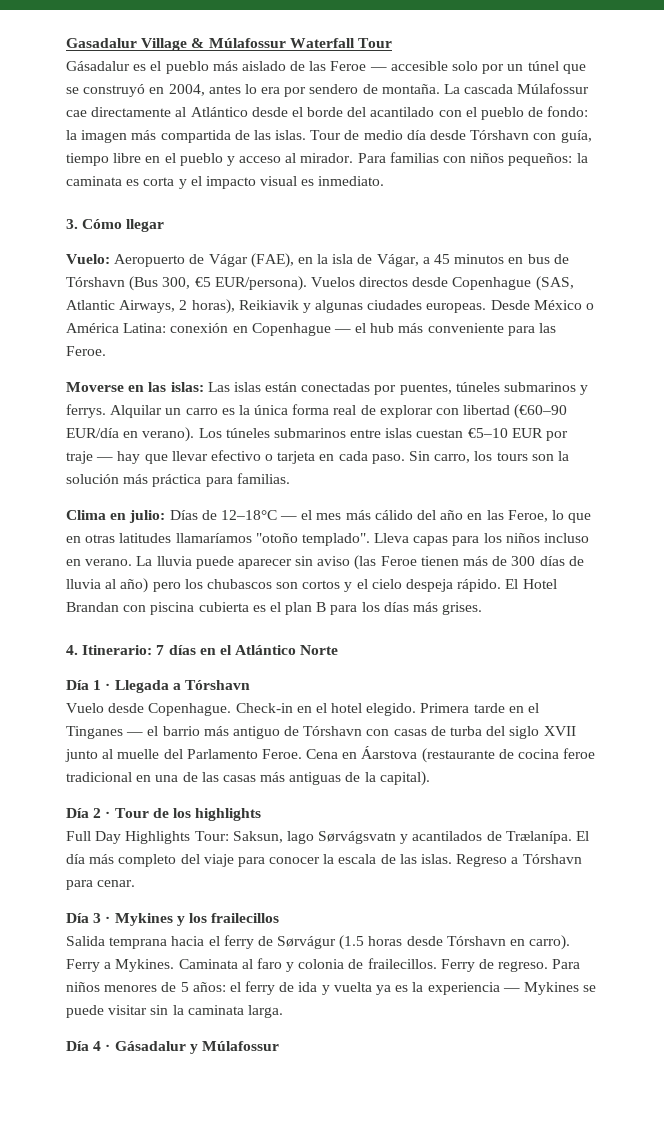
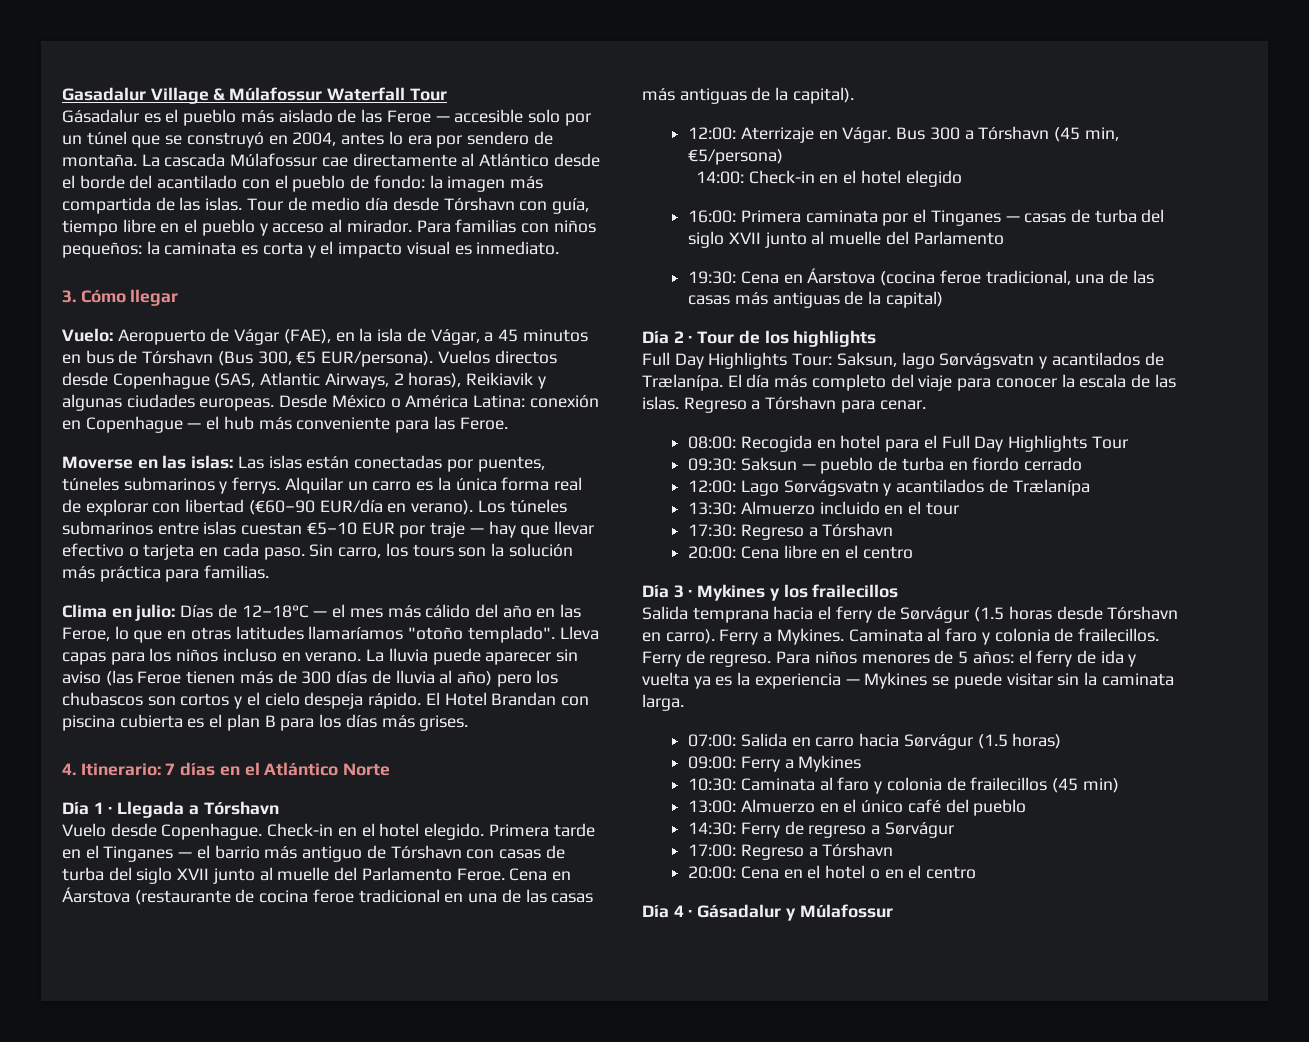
(430, 778) none -> [688,126,1119,143] [688,149,784,165] [695,170,962,187] [688,209,1165,226] [688,231,1004,248] [688,268,1154,286] [688,291,943,308] // 12:00: Aterrizaje en Vágar. Bus 300 a Tórshavn (45 min, €5/persona) // 14:00: Check-in en el hotel elegido // 16:00: Primera caminata por el Tinganes — casas de turba del siglo XVII junto al muelle del Parlamento // 19:30: Cena en Áarstova (cocina feroe tradicional, una de las casas más antiguas de la capital)
(136, 883) none -> [688,435,1128,452] [688,457,1083,474] [688,479,1090,496] [688,501,959,515] [688,523,894,540] [688,545,913,559] // 08:00: Recogida en hotel para el Full Day Highlights Tour // 09:30: Saksun — pueblo de turba en fiordo cerrado // 12:00: Lago Sørvágsvatn y acantilados de Trælanípa // 13:30: Almuerzo incluido en el tour // 17:30: Regreso a Tórshavn // 20:00: Cena libre en el centro
(283, 1011) none -> [688,733,1062,750] [688,755,862,772] [688,777,1119,794] [688,799,1027,816] [688,821,954,838] [688,843,894,860] [688,865,977,879] // 07:00: Salida en carro hacia Sørvágur (1.5 horas) // 09:00: Ferry a Mykines // 10:30: Caminata al faro y colonia de frailecillos (45 min) // 13:00: Almuerzo en el único café del pueblo // 14:30: Ferry de regreso a Sørvágur // 17:00: Regreso a Tórshavn // 20:00: Cena en el hotel o en el centro

